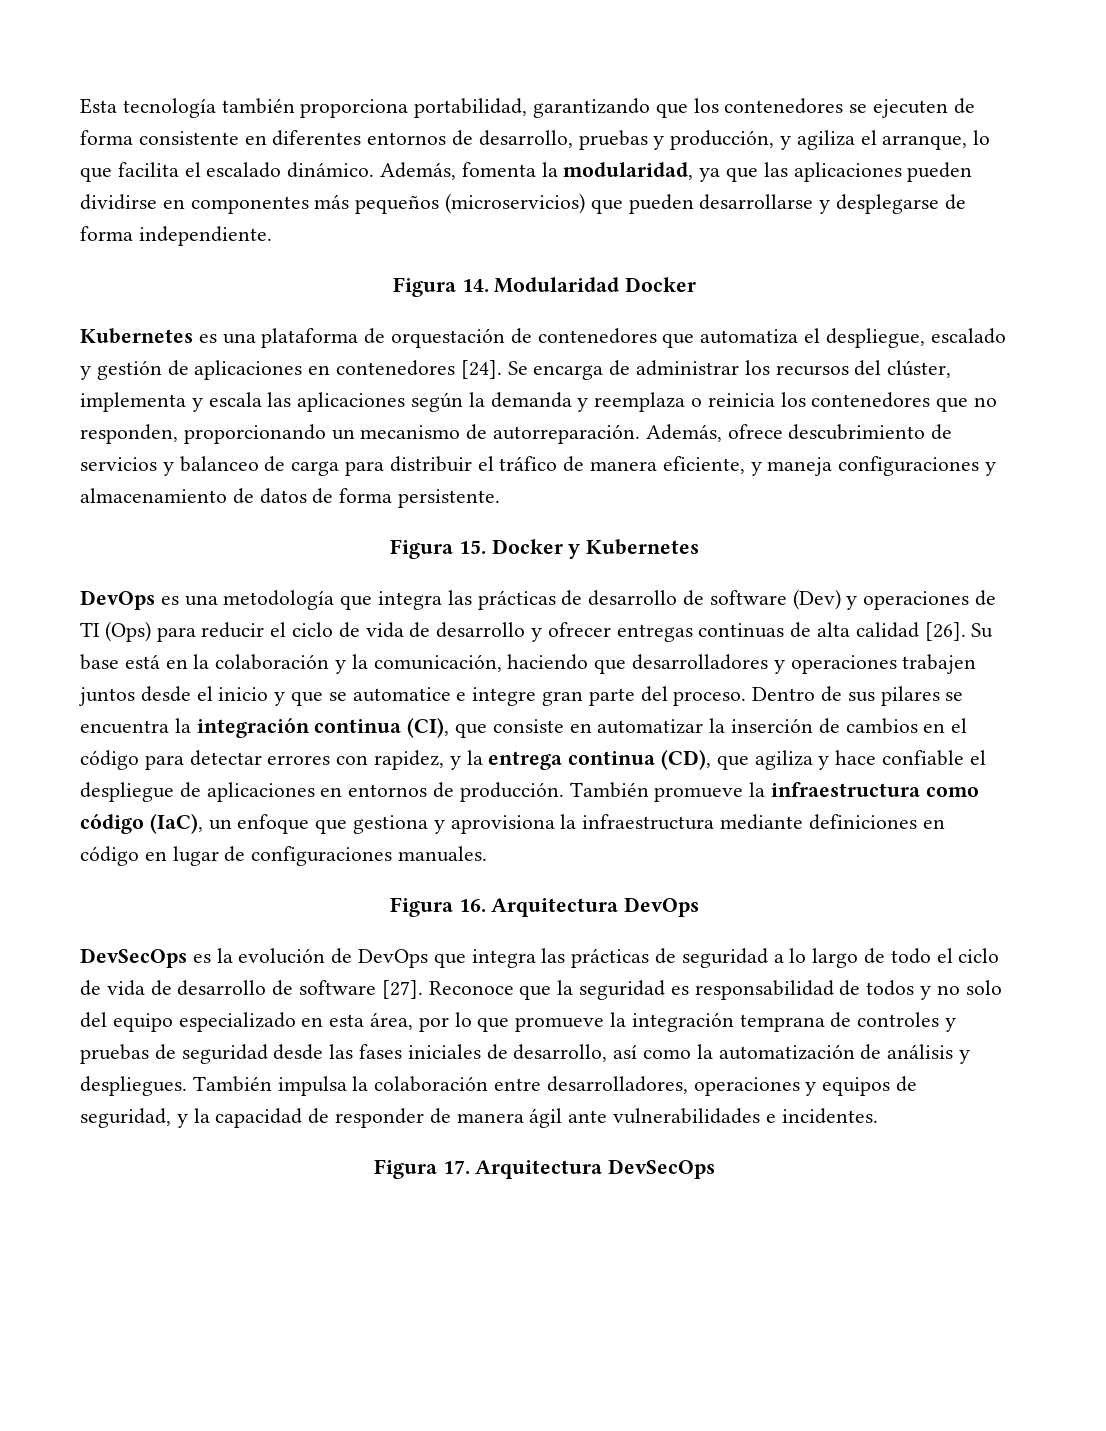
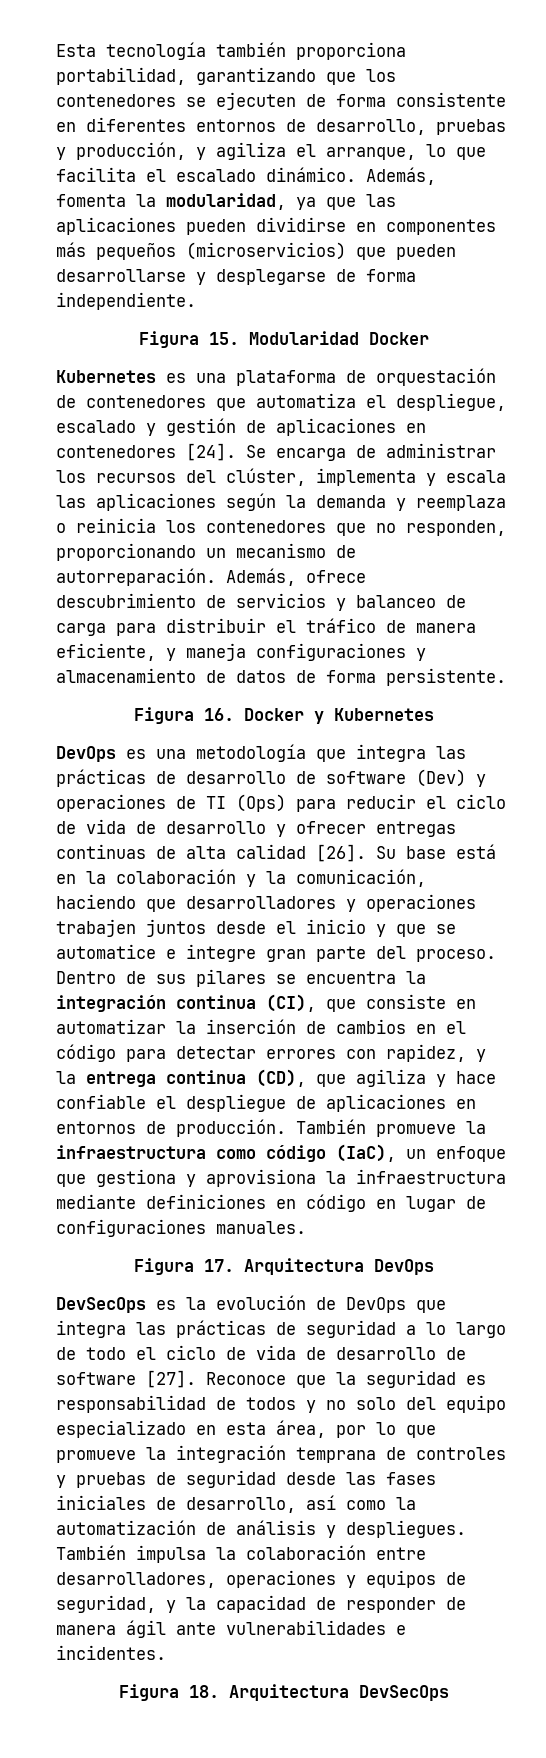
[461,279,489,292] 14. -> [208,332,239,345] 15.
[458,540,486,554] 15. -> [203,708,234,721] 16.
[458,899,486,912] 16. -> [203,1259,234,1272] 17.
[442,1160,470,1174] 17. -> [188,1685,219,1698] 18.

